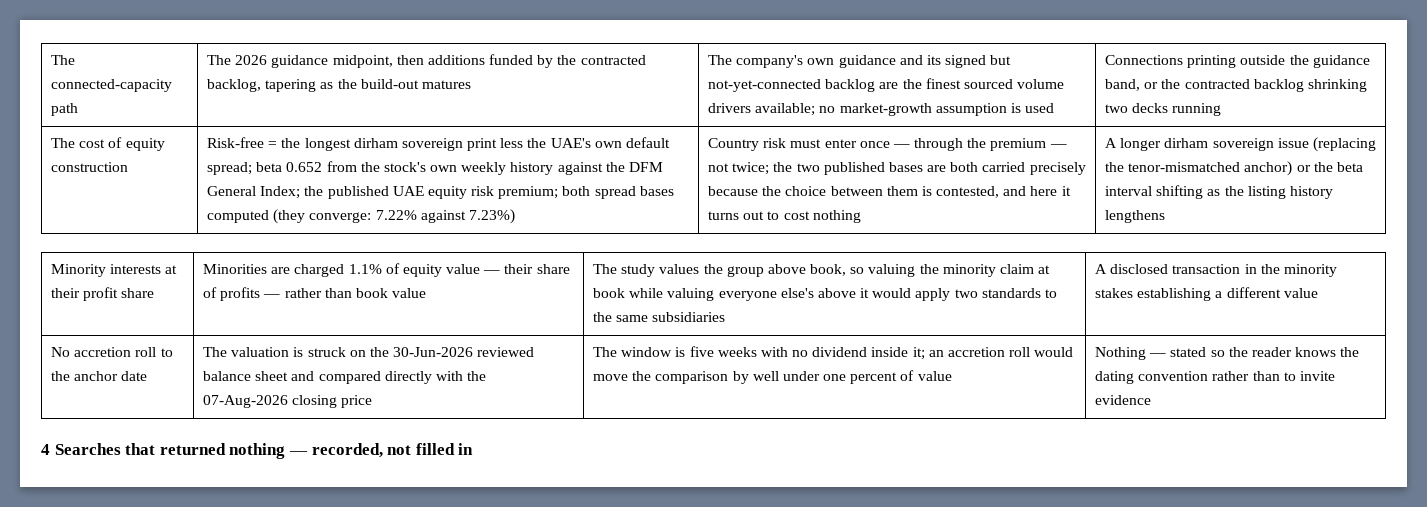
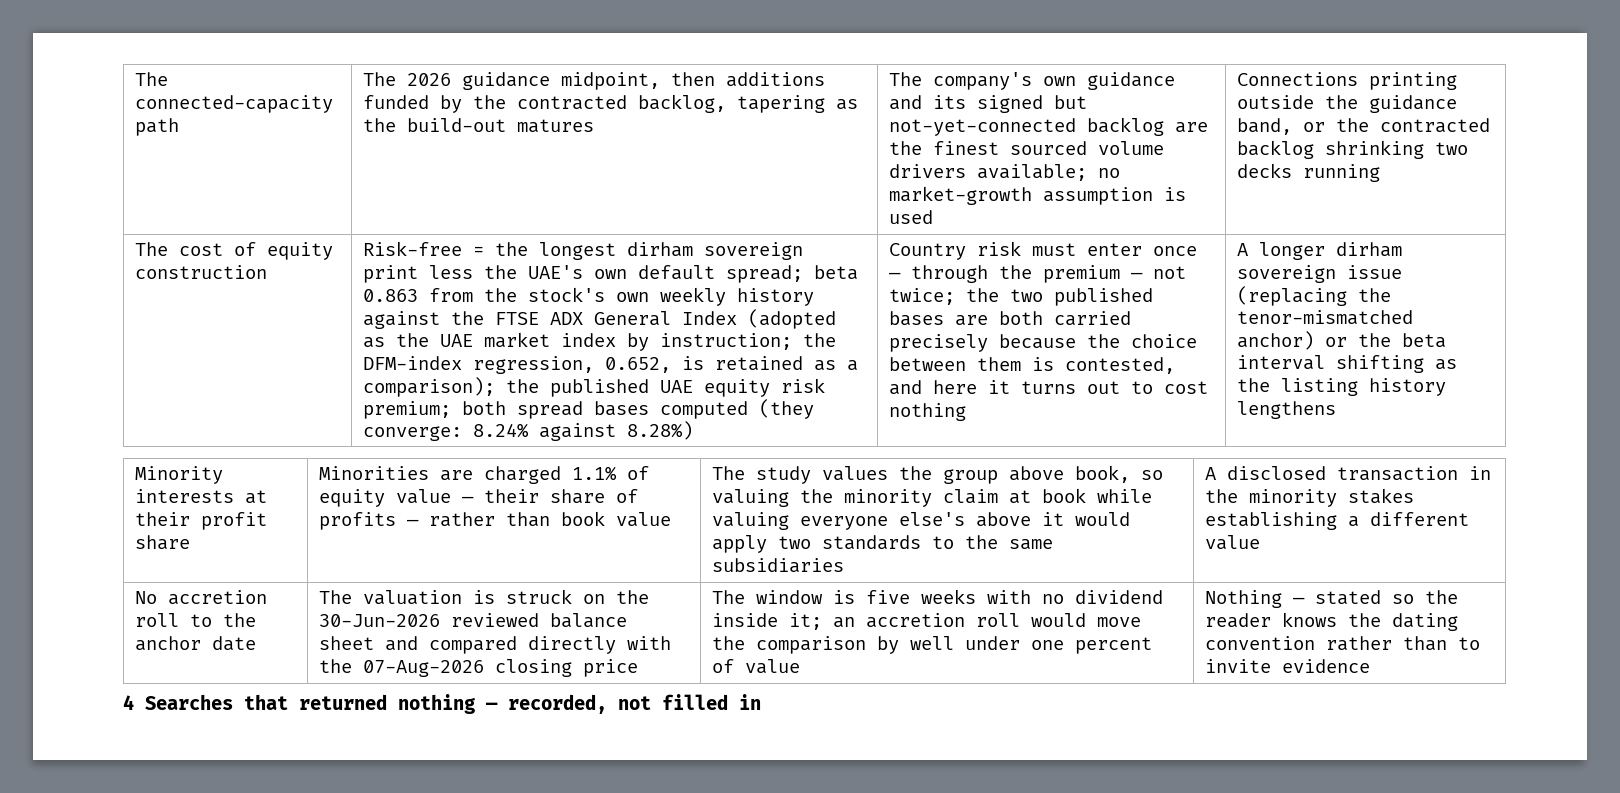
[286,162,323,172] 0.652 -> [362,289,418,302] 0.863
[629,162,664,172] [207,186,301,199] DFM General Index; -> [494,309,836,329] [362,332,836,351] [362,356,858,374] [362,377,495,397] FTSE ADX General Index (adopted as the UAE market index by instruction; the DFM-index regression, 0.652, is retained as a comparison);
[375,209,515,224] 7.22% against 7.23%) -> [472,421,693,441] 8.24% against 8.28%)

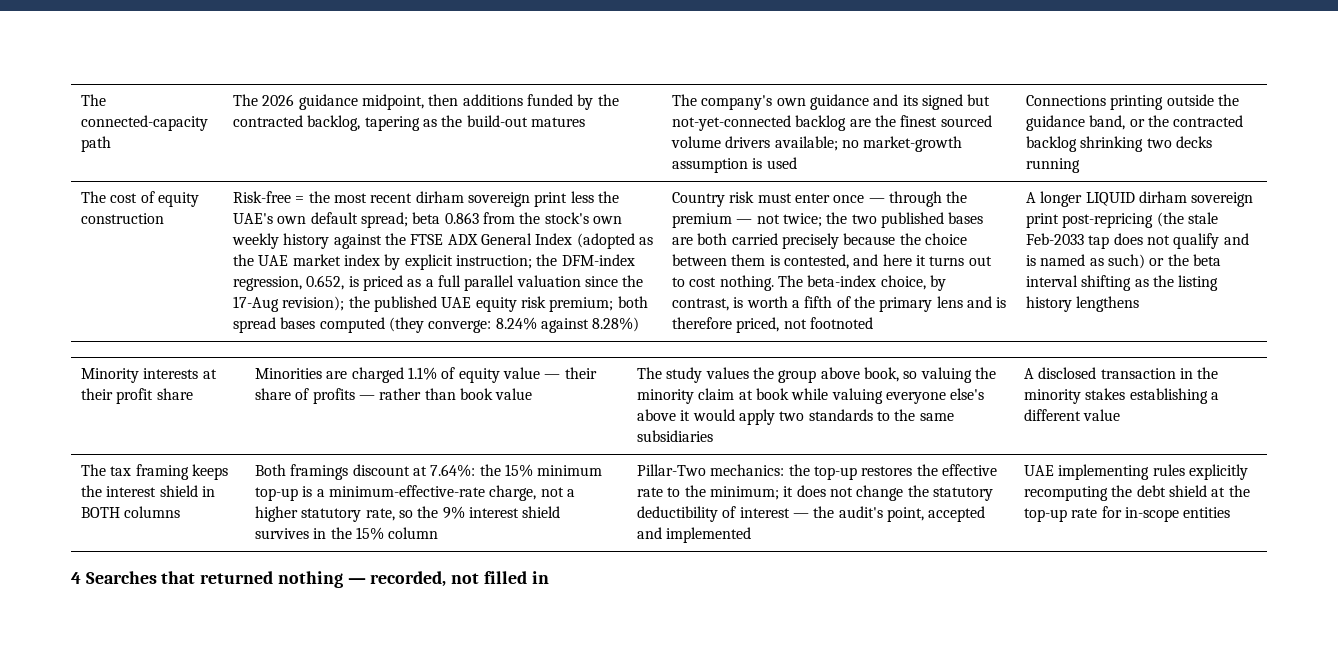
[538,242,616,260] longest -> [333,193,413,203] most recent
(649, 342) none -> [404,254,453,270] explicit
[714,356,803,371] retained -> [362,275,403,291] priced
[362,377,495,397] comparison); -> [437,275,644,291] [233,296,345,312] full parallel valuation since the 17-Aug revision);
[888,403,966,421] nothing -> [719,275,946,291] [672,296,1007,312] [672,317,873,333] nothing. The beta-index choice, by contrast, is worth a fifth of the primary lens and is therefore priced, not footnoted
[1335,242,1402,257] [1236,265,1402,283] [1236,286,1391,306] [1236,310,1413,325] [1236,331,1314,350] dirham sovereign issue (replacing the tenor-mismatched anchor) -> [1085,191,1254,207] [1026,212,1218,228] [1026,233,1249,249] [1026,254,1145,269] LIQUID dirham sovereign print post-repricing (the stale Feb-2033 tap does not qualify and is named as such)
[134,590,267,605] [134,613,256,627] [134,636,256,651] [318,589,649,605] [318,613,627,628] [318,636,671,654] [318,659,638,677] [711,589,1163,604] [711,613,1141,630] [711,636,1152,654] [711,659,800,674] [1204,590,1458,608] [1204,612,1458,631] [1204,636,1480,651] [1204,659,1370,673] No accretion roll to the anchor date | The valuation is struck on the 30-Jun-2026 reviewed balance sheet and compared directly with the 07-Aug-2026 closing price | The window is five weeks with no dividend inside it; an accretion roll would move the comparison by well under one percent of value | Nothing — stated so the reader knows the dating convention rather than to invite evidence -> [81,464,228,480] [81,485,215,497] [81,506,181,518] [255,464,603,480] [255,485,575,501] [255,506,561,522] [255,527,439,540] [637,464,997,480] [637,485,993,501] [637,506,986,522] [637,527,752,543] [1024,464,1248,480] [1024,485,1250,501] [1024,506,1231,522] The tax framing keeps the interest shield in BOTH columns | Both framings discount at 7.64%: the 15% minimum top-up is a minimum-effective-rate charge, not a higher statutory rate, so the 9% interest shield survives in the 15% column | Pillar-Two mechanics: the top-up restores the effective rate to the minimum; it does not change the statutory deductibility of interest — the audit's point, accepted and implemented | UAE implementing rules explicitly recomputing the debt shield at the top-up rate for in-scope entities

